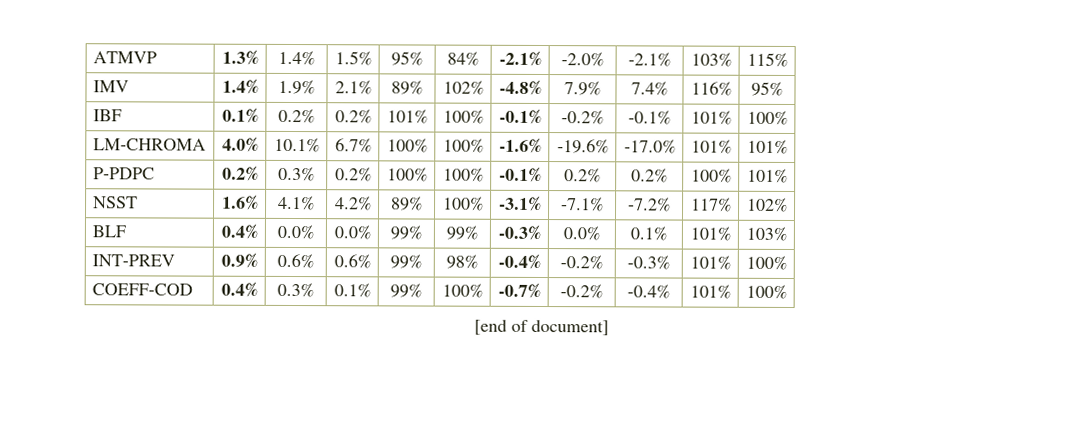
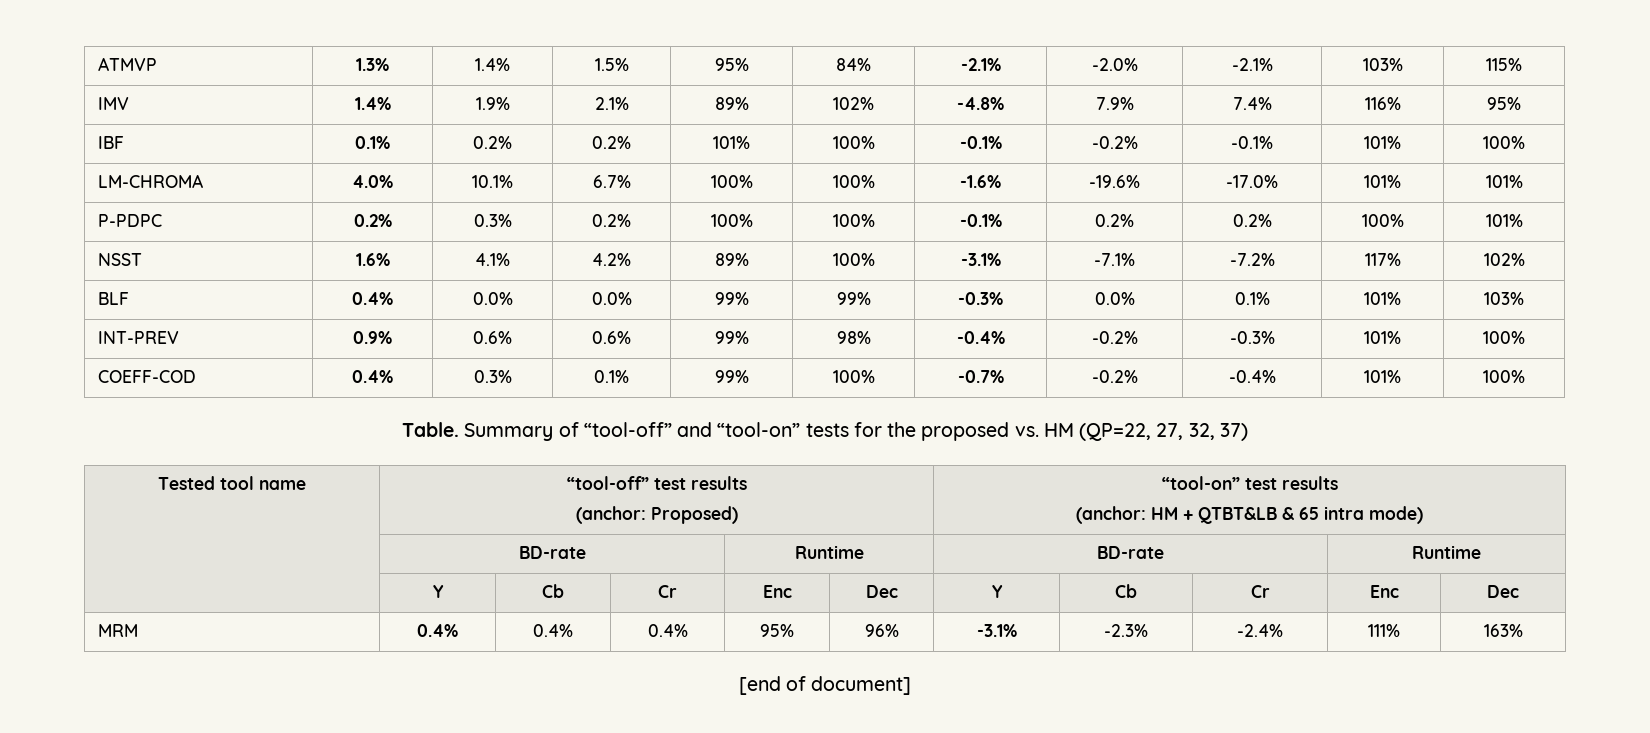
(787, 291) none -> [402,422,1248,441] [158,476,306,490] [566,476,747,490] [575,506,738,524] [1161,476,1338,490] [1076,506,1423,524] [518,546,586,559] [794,545,864,559] [1097,546,1164,559] [1412,545,1481,559] [432,585,444,598] [542,584,564,598] [658,585,677,598] [762,585,792,598] [865,585,898,598] [991,585,1003,598] [1115,584,1137,598] [1250,585,1270,598] [1369,585,1399,598] [1487,585,1519,598] [98,624,139,637] [417,624,459,637] [533,624,573,637] [647,624,688,637] [760,624,794,637] [864,624,899,637] [976,624,1017,637] [1104,624,1148,637] [1237,624,1283,637] [1368,624,1400,637] [1483,624,1523,637] // Table. Summary of “tool-off” and “tool-on” tests for the proposed vs. HM (QP=22, 27, 32, 37) // Tested tool name | “tool-off” test results // (anchor: Proposed) | “tool-on” test results // (anchor: HM + QTBT&LB & 65 intra mode) // | BD-rate | Runtime | BD-rate | Runtime // | Y | Cb | Cr | Enc | Dec | Y | Cb | Cr | Enc | Dec // MRM | 0.4% | 0.4% | 0.4% | 95% | 96% | -3.1% | -2.3% | -2.4% | 111% | 163%

